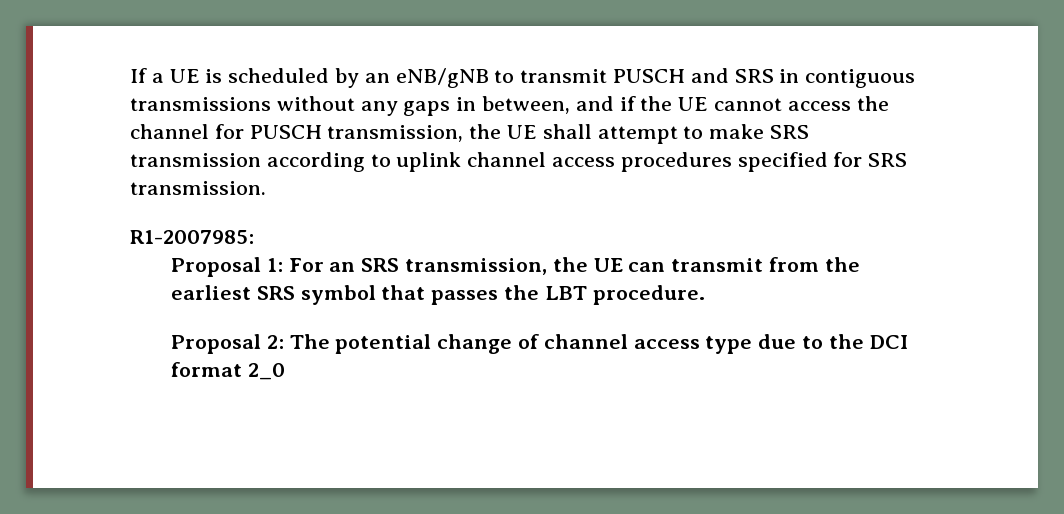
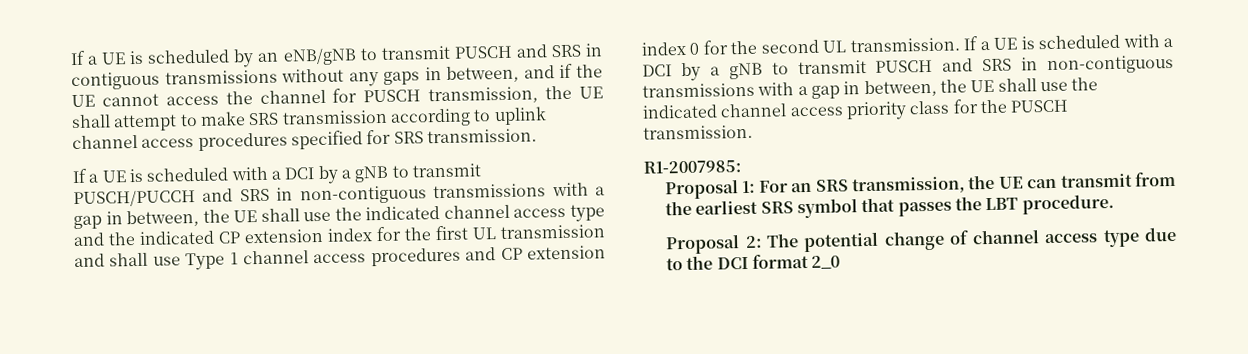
(266, 188) none -> [72,163,481,185] [73,182,605,208] [73,204,606,230] [73,224,605,247] [74,245,607,271] [641,34,1173,56] [642,54,1174,82] [642,77,1099,99] [642,99,1069,121] [643,124,753,140] // If a UE is scheduled with a DCI by a gNB to transmit PUSCH/PUCCH and SRS in non-contiguous transmissions with a gap in between, the UE shall use the indicated channel access type and the indicated CP extension index for the first UL transmission and shall use Type 1 channel access procedures and CP extension index 0 for the second UL transmission. If a UE is scheduled with a DCI by a gNB to transmit PUSCH and SRS in non-contiguous transmissions with a gap in between, the UE shall use the indicated channel access priority class for the PUSCH transmission.

